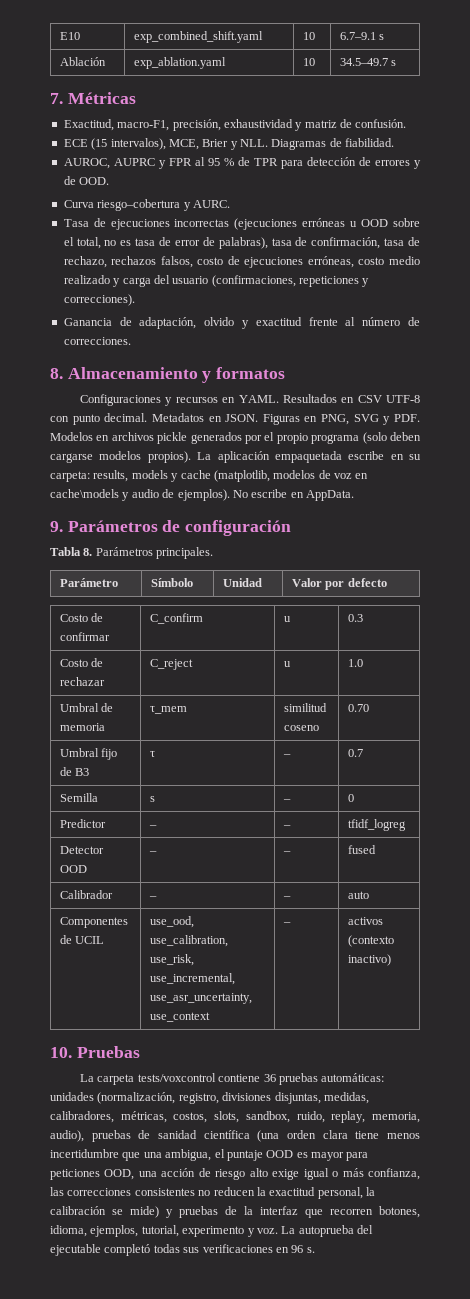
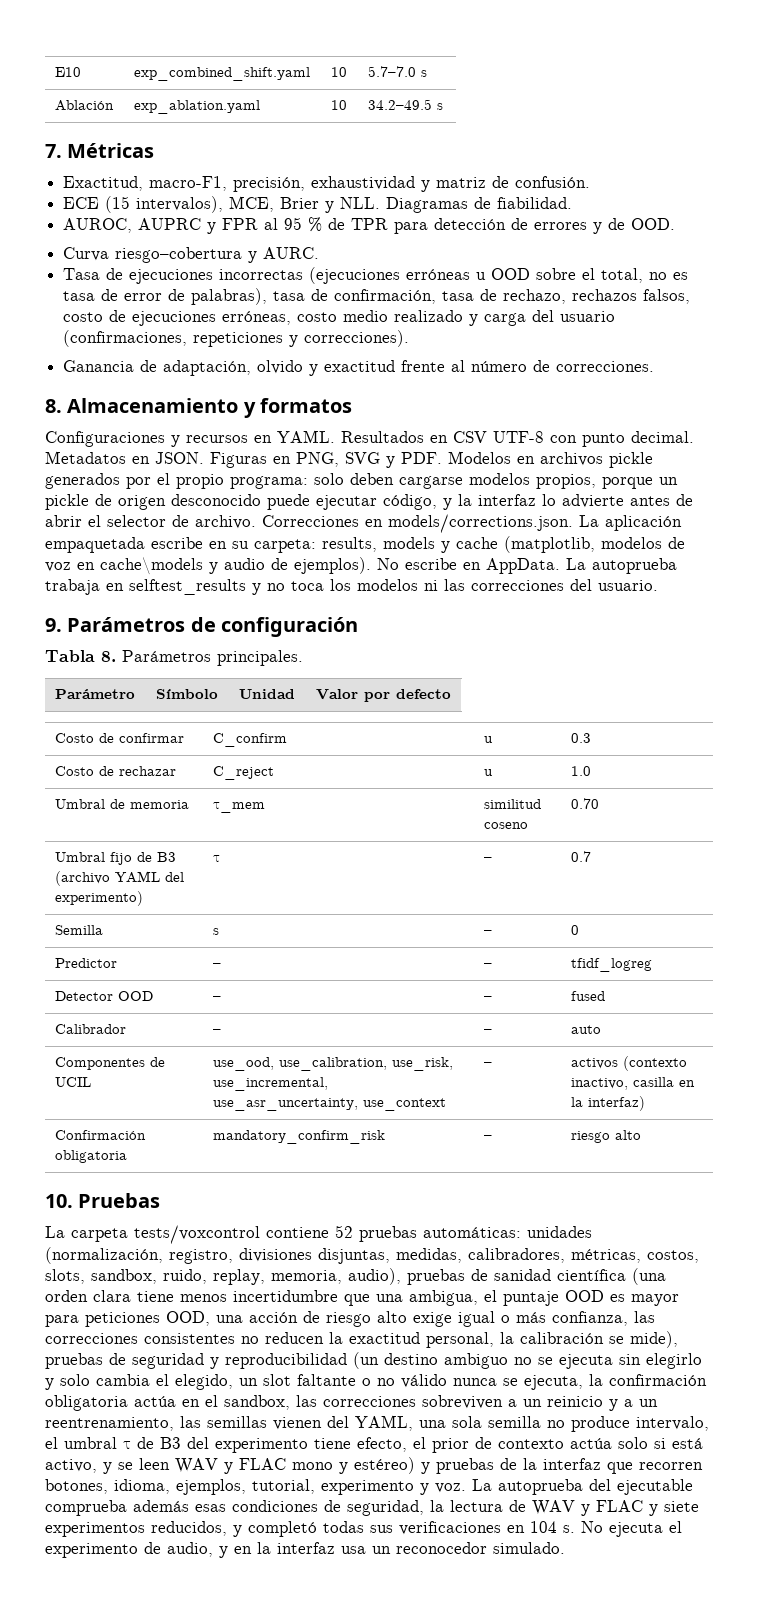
[339,32,376,40] 6.7–9.1 -> [368,66,417,77] 5.7–7.0
[339,58,388,66] 34.5–49.7 -> [368,99,433,110] 34.2–49.5
[311,432,387,444] programa (solo -> [230,473,344,489] programa: solo
[147,451,191,463] propios). -> [536,474,678,489] [45,494,693,510] [45,514,573,533] propios, porque un pickle de origen desconocido puede ejecutar código, y la interfaz lo advierte antes de abrir el selector de archivo. Correcciones en models/corrections.json.
(354, 495) none -> [566,558,677,574] [45,579,658,595] La autoprueba trabaja en selftest_results y no toca los modelos ni las correcciones del usuario.
(90, 772) none -> [55,871,185,886] [55,891,144,906] (archivo YAML del experimento)
[347,954,391,966] inactivo) -> [571,1077,696,1090] [571,1096,646,1111] [55,1130,147,1140] [55,1150,128,1163] [213,1130,386,1144] [484,1135,493,1140] [571,1130,642,1143] inactivo, casilla en la interfaz) // Confirmación obligatoria | mandatory_confirm_risk | – | riesgo alto
[263,1074,276,1082] 36 -> [335,1225,353,1238] 52
[130,1206,159,1218] mide) -> [630,1331,678,1348] [45,1352,702,1369] [45,1374,707,1390] [45,1395,658,1411] [45,1415,709,1432] [45,1437,703,1453] [45,1457,415,1474] mide), pruebas de seguridad y reproducibilidad (un destino ambiguo no se ejecuta sin elegirlo y solo cambia el elegido, un slot faltante o no válido nunca se ejecuta, la confirmación obligatoria actúa en el sandbox, las correcciones sobreviven a un reinicio y a un reentrenamiento, las semillas vienen del YAML, una sola semilla no produce intervalo, el umbral τ de B3 del experimento tiene efecto, el prior de contexto actúa solo si está activo, y se leen WAV y FLAC mono y estéreo)
(101, 1250) none -> [45,1500,699,1516] [45,1521,242,1537] comprueba además esas condiciones de seguridad, la lectura de WAV y FLAC y siete experimentos reducidos, y
[291,1245,315,1253] 96 s. -> [530,1521,682,1537] [45,1542,565,1558] 104 s. No ejecuta el experimento de audio, y en la interfaz usa un reconocedor simulado.

